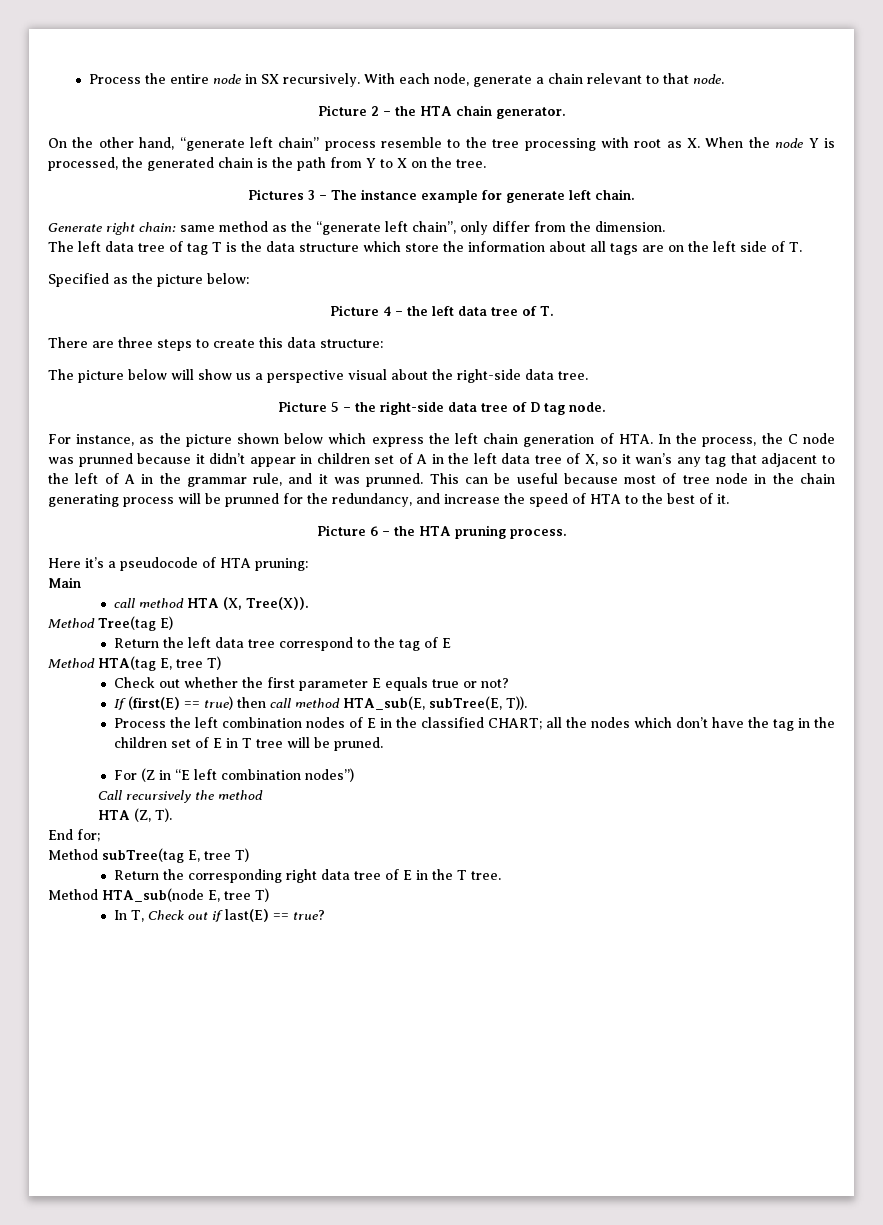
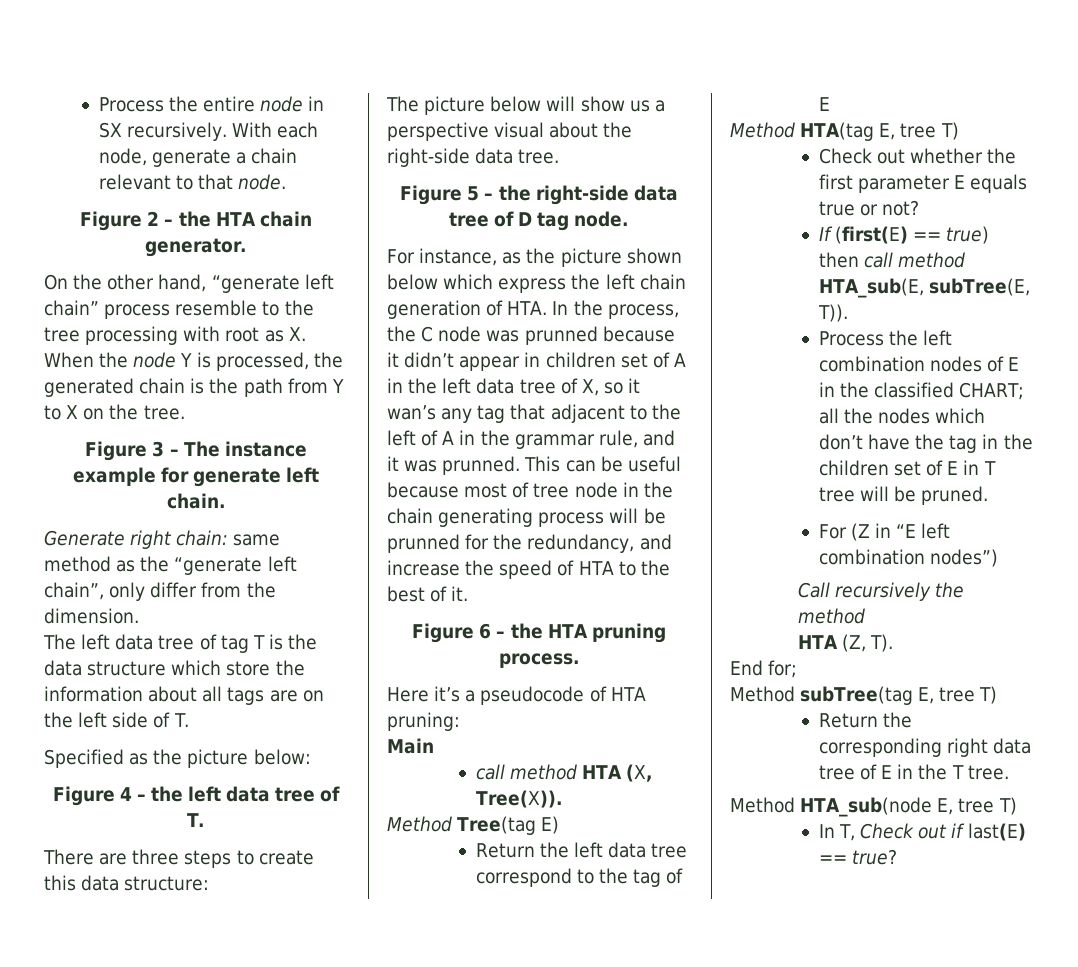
[317,105,367,116] Picture -> [80,211,143,231] Figure
[248,189,304,200] Pictures -> [85,441,148,461] Figure
[329,305,379,316] Picture -> [52,786,115,806] Figure
[277,401,327,412] Picture -> [400,185,463,205] Figure
[316,525,366,536] Picture -> [412,623,475,643] Figure

